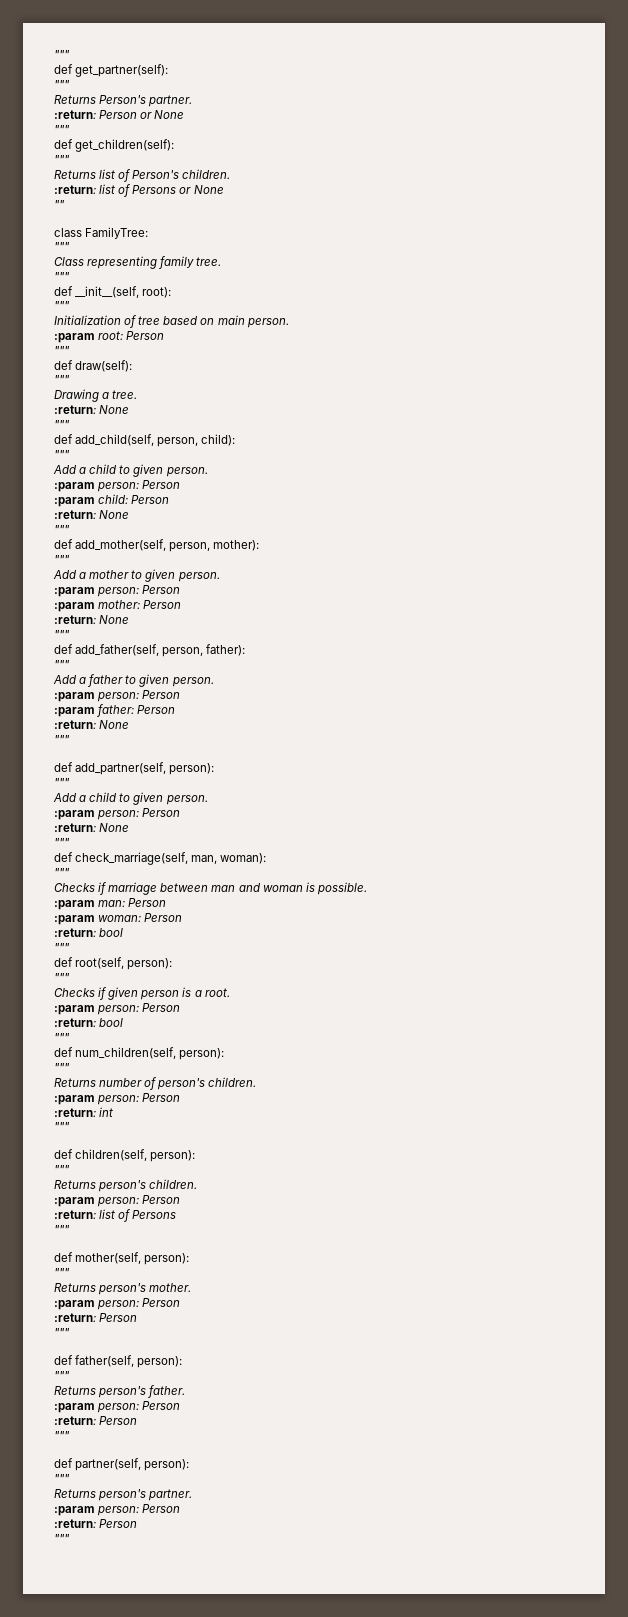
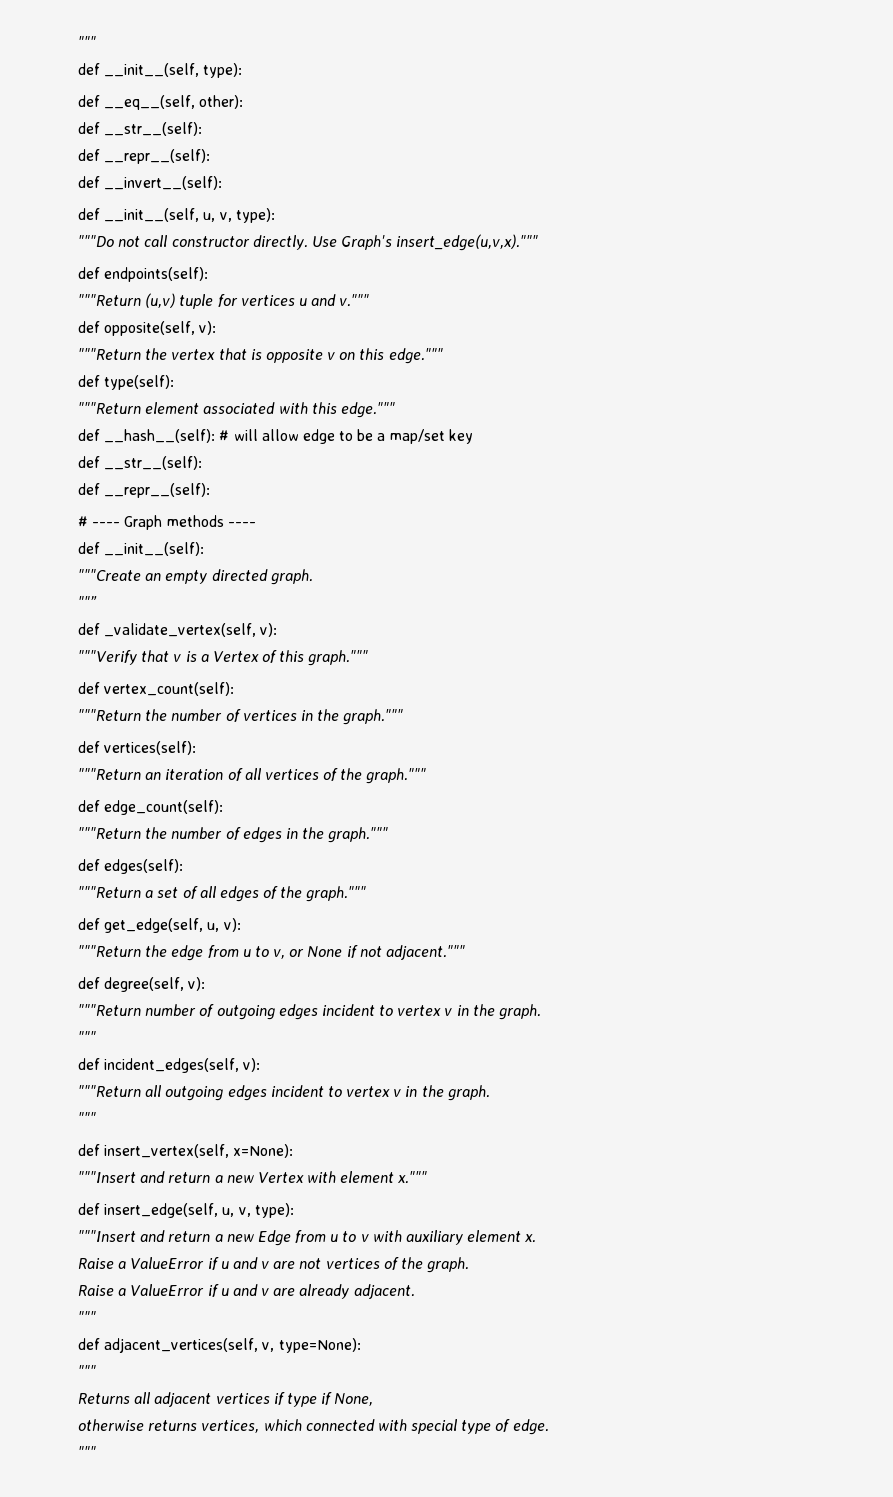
[54,50,70,59] [54,64,169,77] [54,80,70,89] [54,95,193,107] [54,110,185,119] [54,125,70,134] [54,139,175,152] [54,155,70,164] [54,169,231,182] [54,184,224,197] [54,200,65,209] [54,227,149,239] [54,242,70,251] [54,256,222,269] [54,272,70,281] [54,286,172,298] [54,301,70,310] [54,315,289,328] [54,331,165,343] [54,346,70,355] [54,360,133,372] [54,375,70,384] [54,389,138,402] [54,405,130,414] [54,420,70,429] [54,434,236,447] [54,450,70,459] [53,464,208,477] [54,480,181,492] [54,494,170,507] [54,510,130,519] [54,525,70,534] [54,539,260,552] [54,555,70,564] [53,569,220,582] [54,585,181,597] [54,600,182,612] [54,615,130,624] [54,630,70,639] [54,644,246,657] [54,660,70,669] [53,674,214,687] [54,690,181,702] [54,704,176,717] [54,720,130,729] [54,735,70,744] [54,762,215,775] [54,778,70,787] [53,792,208,805] [54,808,181,820] [54,823,130,832] [54,838,70,847] [54,852,267,865] [54,868,70,877] [54,882,367,895] [54,898,167,910] [54,913,183,925] [54,928,124,937] [54,943,70,952] [54,957,173,970] [54,973,70,982] [54,987,230,1000] [54,1003,181,1015] [54,1018,124,1027] [54,1033,70,1042] [54,1047,225,1060] [54,1063,70,1072] [54,1077,257,1090] [54,1093,181,1105] [54,1107,114,1117] [54,1122,70,1131] [54,1149,196,1162] [54,1165,70,1174] [54,1179,198,1192] [54,1195,181,1207] [54,1209,177,1222] [54,1225,70,1234] [54,1252,190,1265] [54,1268,70,1277] [54,1283,192,1295] [54,1298,181,1310] [54,1313,138,1322] [54,1328,70,1337] [54,1355,183,1368] [54,1371,70,1380] [54,1385,186,1398] [54,1401,181,1413] [54,1416,138,1425] [54,1431,70,1440] [54,1458,190,1471] [54,1474,70,1483] [54,1489,193,1501] [54,1504,181,1516] [54,1519,138,1528] """ // def get_partner(self): // """ // Returns Person's partner. // :return: Person or None // """ // def get_children(self): // """ // Returns list of Person's children. // :return: list of Persons or None // "" // class FamilyTree: // """ // Class representing family tree. // """ // def __init__(self, root): // """ // Initialization of tree based on main person. // :param root: Person // """ // def draw(self): // """ // Drawing a tree. // :return: None // """ // def add_child(self, person, child): // """ // Add a child to given person. // :param person: Person // :param child: Person // :return: None // """ // def add_mother(self, person, mother): // """ // Add a mother to given person. // :param person: Person // :param mother: Person // :return: None // """ // def add_father(self, person, father): // """ // Add a father to given person. // :param person: Person // :param father: Person // :return: None // """ // def add_partner(self, person): // """ // Add a child to given person. // :param person: Person // :return: None // """ // def check_marriage(self, man, woman): // """ // Checks if marriage between man and woman is possible. // :param man: Person // :param woman: Person // :return: bool // """ // def root(self, person): // """ // Checks if given person is a root. // :param person: Person // :return: bool // """ // def num_children(self, person): // """ // Returns number of person's children. // :param person: Person // :return: int // """ // def children(self, person): // """ // Returns person's children. // :param person: Person // :return: list of Persons // """ // def mother(self, person): // """ // Returns person's mother. // :param person: Person // :return: Person // """ // def father(self, person): // """ // Returns person's father. // :param person: Person // :return: Person // """ // def partner(self, person): // """ // Returns person's partner. // :param person: Person // :return: Person -> [78,36,96,48] [78,63,243,78] [78,95,244,110] [78,122,203,136] [78,149,211,164] [78,176,223,190] [78,208,275,223] [78,234,539,251] [78,267,209,282] [78,293,370,309] [78,321,217,336] [78,348,443,364] [78,375,175,390] [78,402,395,418] [78,429,473,444] [78,456,203,470] [78,483,211,498] [78,515,256,530] [78,542,205,556] [78,569,313,585] [78,596,97,608] [78,623,278,637] [78,650,369,666] [78,682,235,696] [78,709,404,725] [78,741,197,755] [78,768,427,784] [78,800,224,815] [78,827,389,843] [78,859,184,874] [78,886,367,902] [78,918,241,933] [78,945,466,961] [78,977,206,992] [78,1004,542,1020] [78,1031,96,1043] [78,1058,261,1073] [78,1085,490,1101] [78,1112,96,1124] [78,1144,294,1158] [78,1171,428,1184] [78,1203,294,1218] [78,1230,537,1246] [78,1257,470,1273] [78,1284,415,1299] [78,1311,96,1323] [78,1338,361,1353] [78,1365,96,1377] [78,1392,374,1407] [78,1419,549,1435] """ // def __init__(self, type): // def __eq__(self, other): // def __str__(self): // def __repr__(self): // def __invert__(self): // def __init__(self, u, v, type): // """Do not call constructor directly. Use Graph's insert_edge(u,v,x).""" // def endpoints(self): // """Return (u,v) tuple for vertices u and v.""" // def opposite(self, v): // """Return the vertex that is opposite v on this edge.""" // def type(self): // """Return element associated with this edge.""" // def __hash__(self): # will allow edge to be a map/set key // def __str__(self): // def __repr__(self): // # ---- Graph methods ---- // def __init__(self): // """Create an empty directed graph. // ""” // def _validate_vertex(self, v): // """Verify that v is a Vertex of this graph.""" // def vertex_count(self): // """Return the number of vertices in the graph.""" // def vertices(self): // """Return an iteration of all vertices of the graph.""" // def edge_count(self): // """Return the number of edges in the graph.""" // def edges(self): // """Return a set of all edges of the graph.""" // def get_edge(self, u, v): // """Return the edge from u to v, or None if not adjacent.""" // def degree(self, v): // """Return number of outgoing edges incident to vertex v in the graph. // """ // def incident_edges(self, v): // """Return all outgoing edges incident to vertex v in the graph. // """ // def insert_vertex(self, x=None): // """Insert and return a new Vertex with element x.""" // def insert_edge(self, u, v, type): // """Insert and return a new Edge from u to v with auxiliary element x. // Raise a ValueError if u and v are not vertices of the graph. // Raise a ValueError if u and v are already adjacent. // """ // def adjacent_vertices(self, v, type=None): // """ // Returns all adjacent vertices if type if None, // otherwise returns vertices, which connected with special type of edge.

